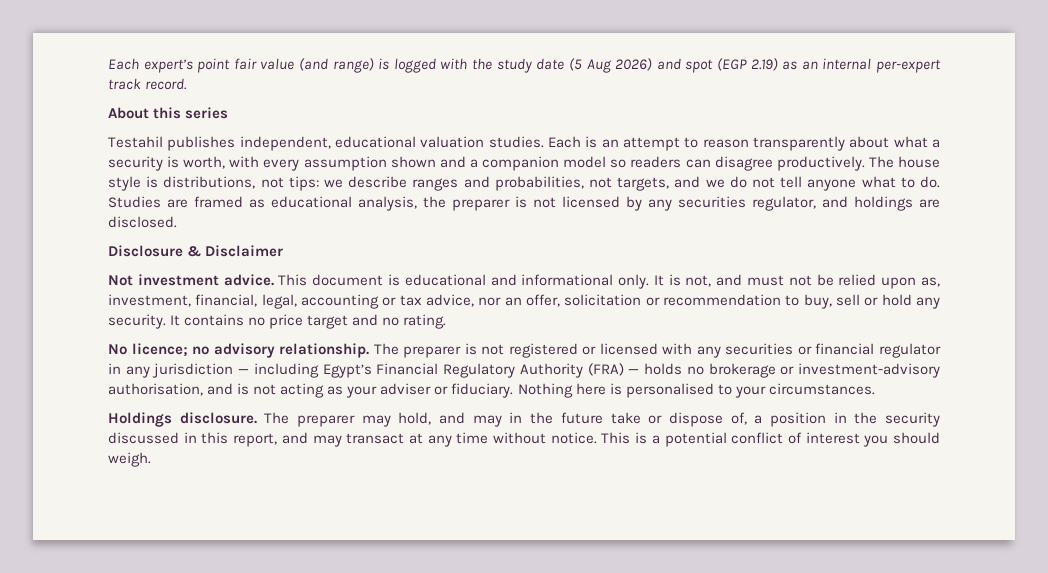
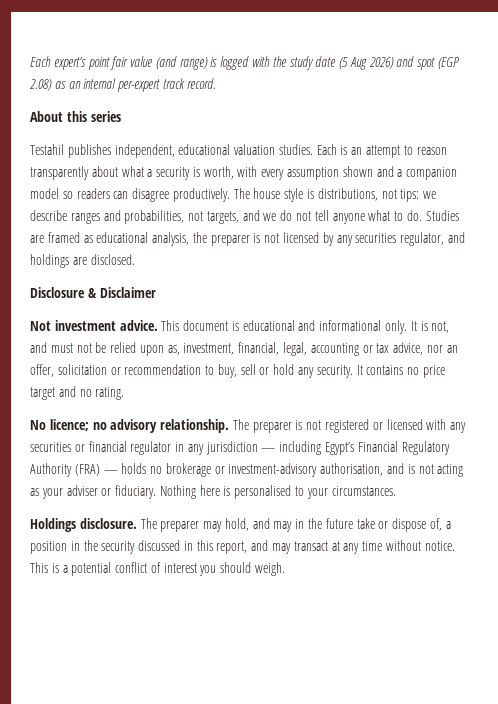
[750,58,778,71] 2.19) -> [29,79,52,91] 2.08)

